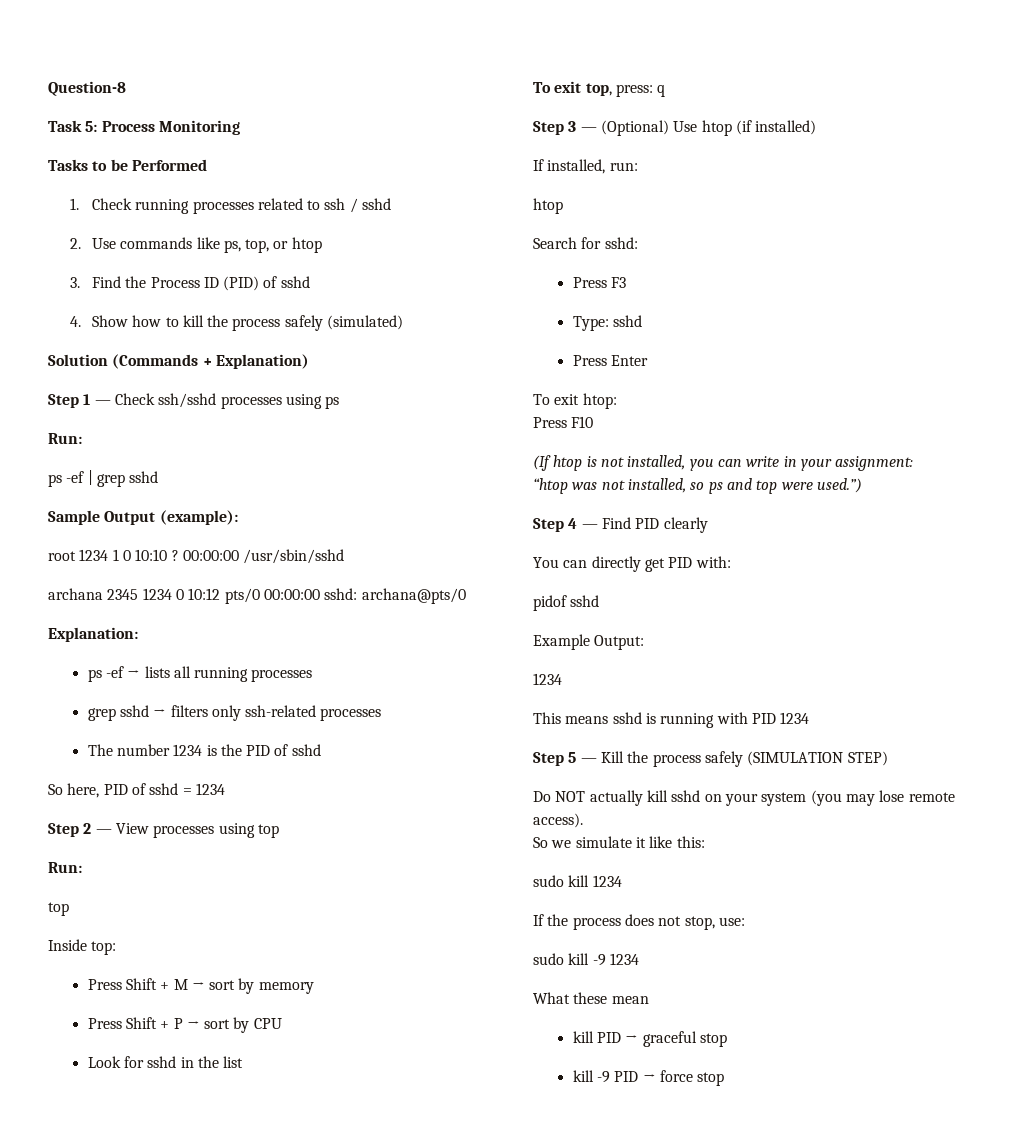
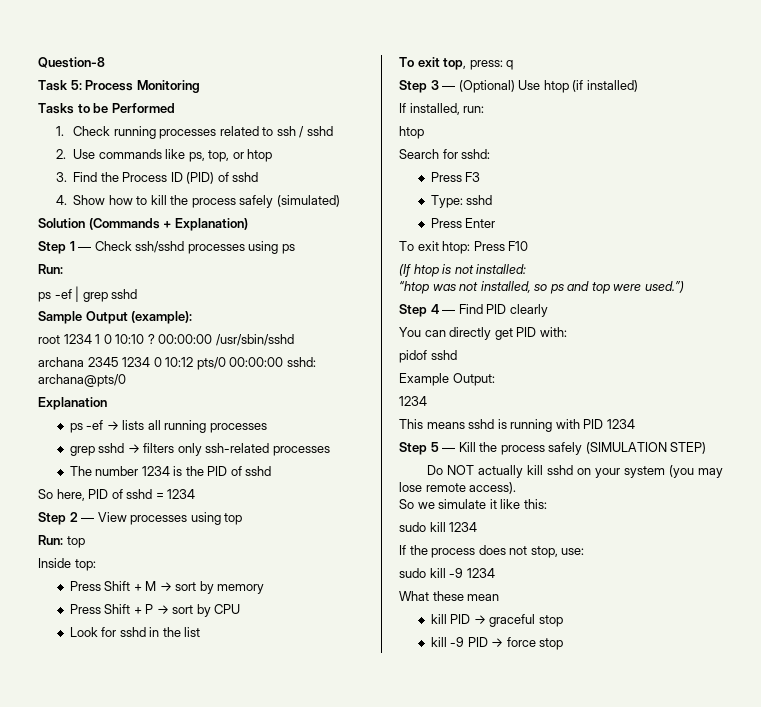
[48,627,138,642] Explanation: -> [38,397,107,410] Explanation
(82, 867) // -> (63, 540) none
(617, 401) // -> (471, 247) none
[627,455,914,471] installed, you can write in your assignment: -> [476,264,527,274] installed:

